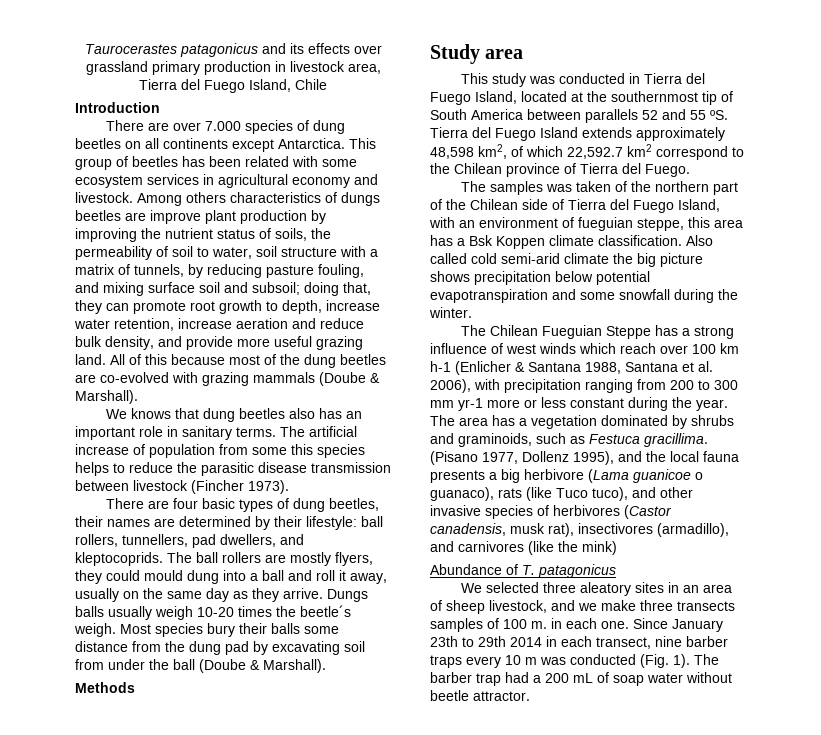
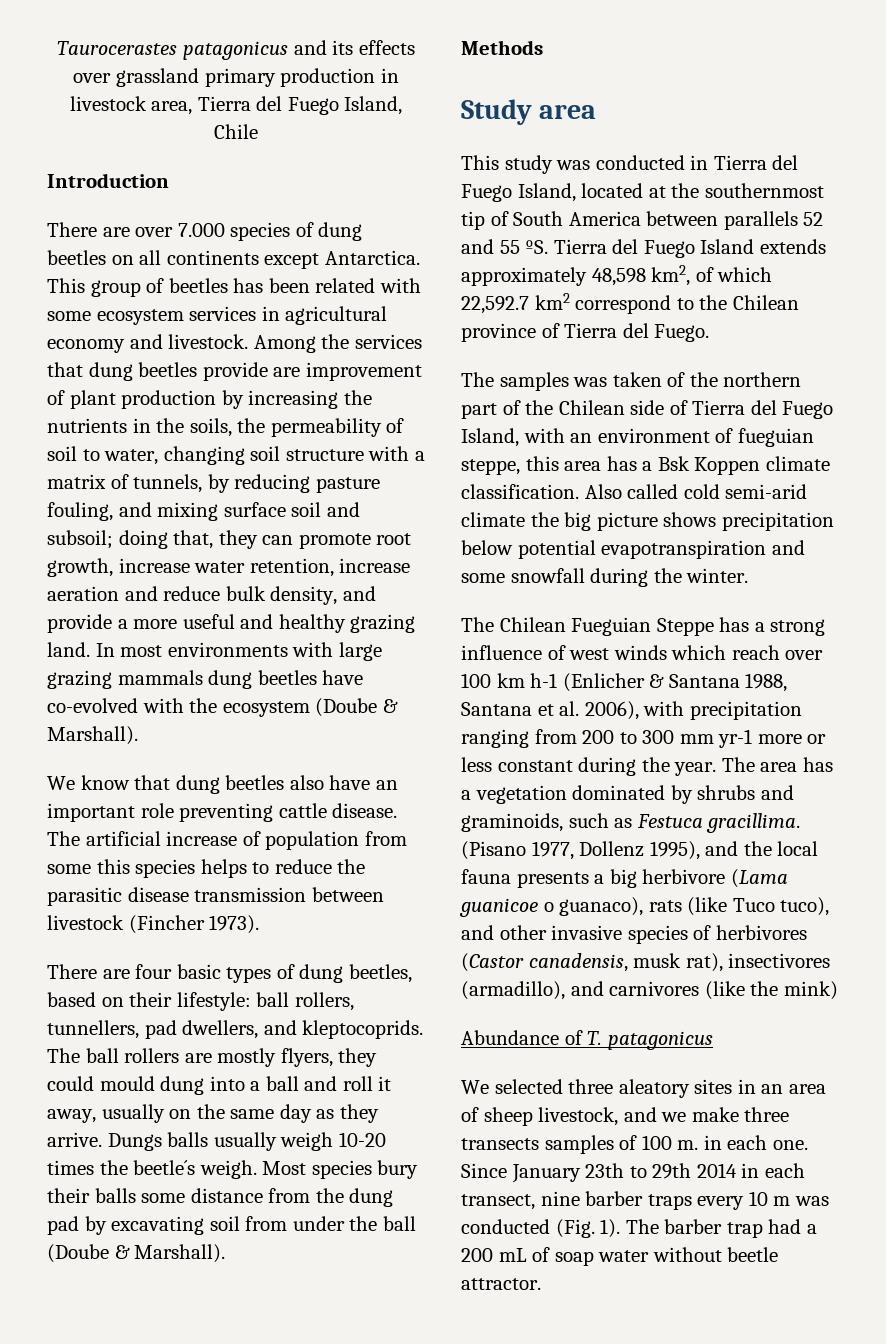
[186,192,380,206] [75,210,326,224] [75,228,271,242] others characteristics of dungs beetles are improve plant production by improving the nutrient status of -> [321,334,422,349] [47,362,422,381] [47,390,372,409] [47,418,185,433] the services that dung beetles provide are improvement of plant production by increasing the nutrients in the
(252, 253) none -> [163,446,245,465] changing
[219,300,322,314] growth to depth, -> [47,558,113,577] growth,
(233, 343) none -> [117,619,128,629] a
[316,336,363,350] [75,354,386,368] [75,374,96,383] grazing land. All of this because most of the dung beetles are -> [240,614,416,633] [47,642,382,661] [47,670,364,689] and healthy grazing land. In most environments with large grazing mammals dung beetles have
[202,372,315,386] grazing mammals -> [189,698,310,717] the ecosystem
[131,408,172,419] knows -> [80,775,130,790] know
[319,408,343,419] has -> [329,775,371,790] have
[167,426,276,440] in sanitary terms. -> [179,803,398,822] preventing cattle disease.
[75,516,270,530] their names are determined by -> [47,992,124,1007] based on

